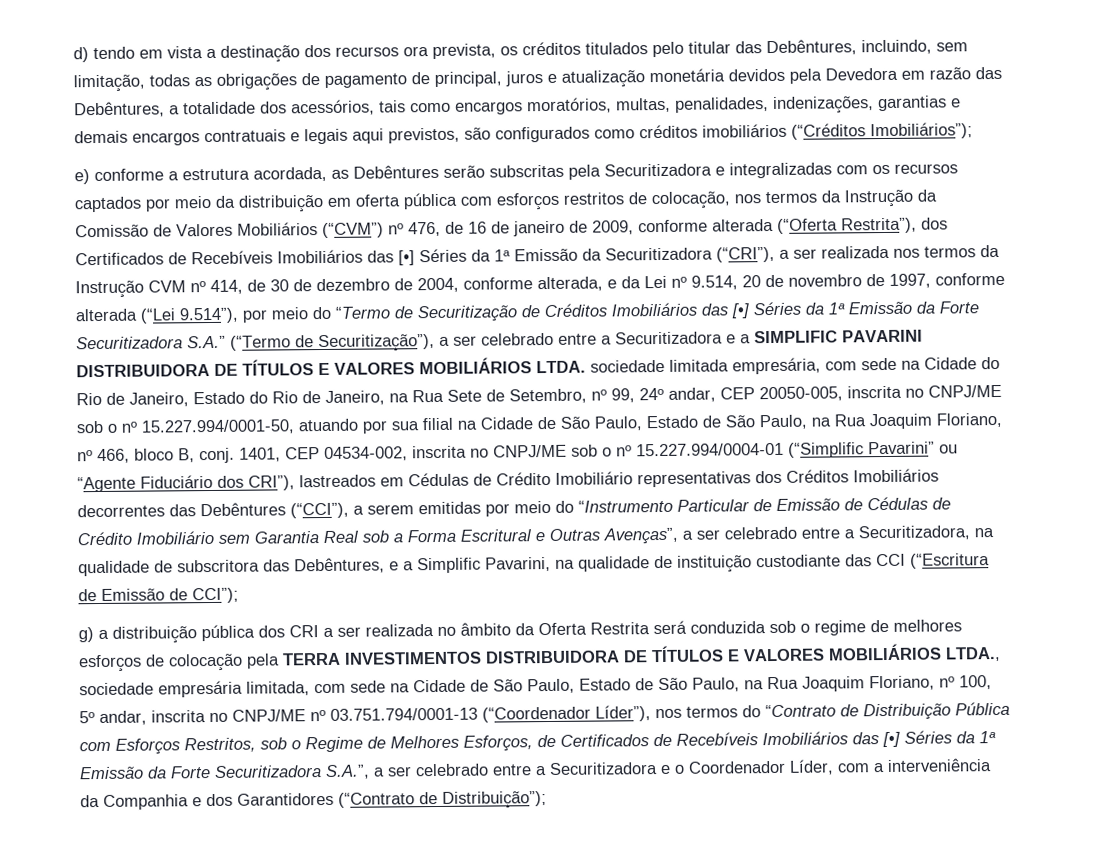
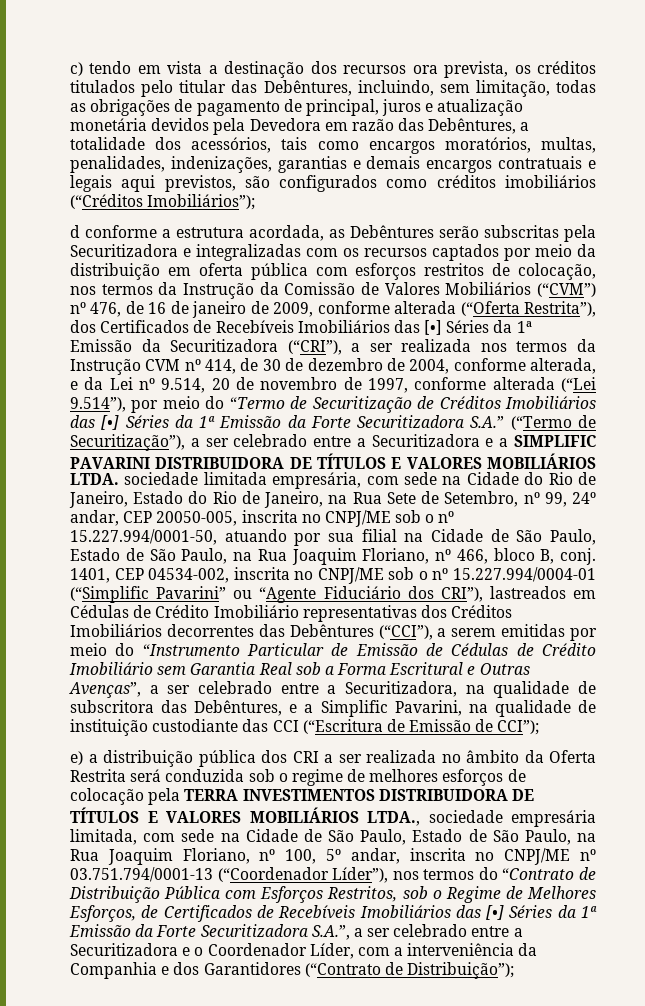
[73,47,89,63] d) -> [70,62,83,76] c)
[74,169,90,185] e) -> [70,225,80,238] d
[78,627,94,643] g) -> [70,751,83,765] e)

